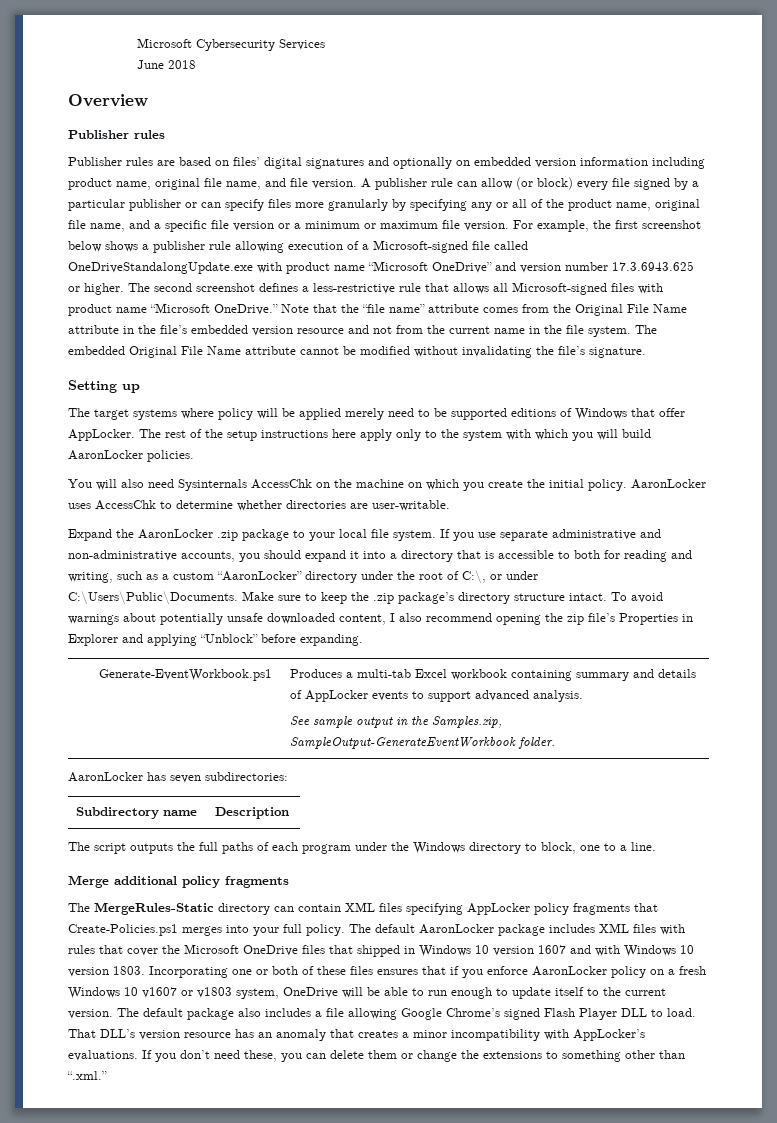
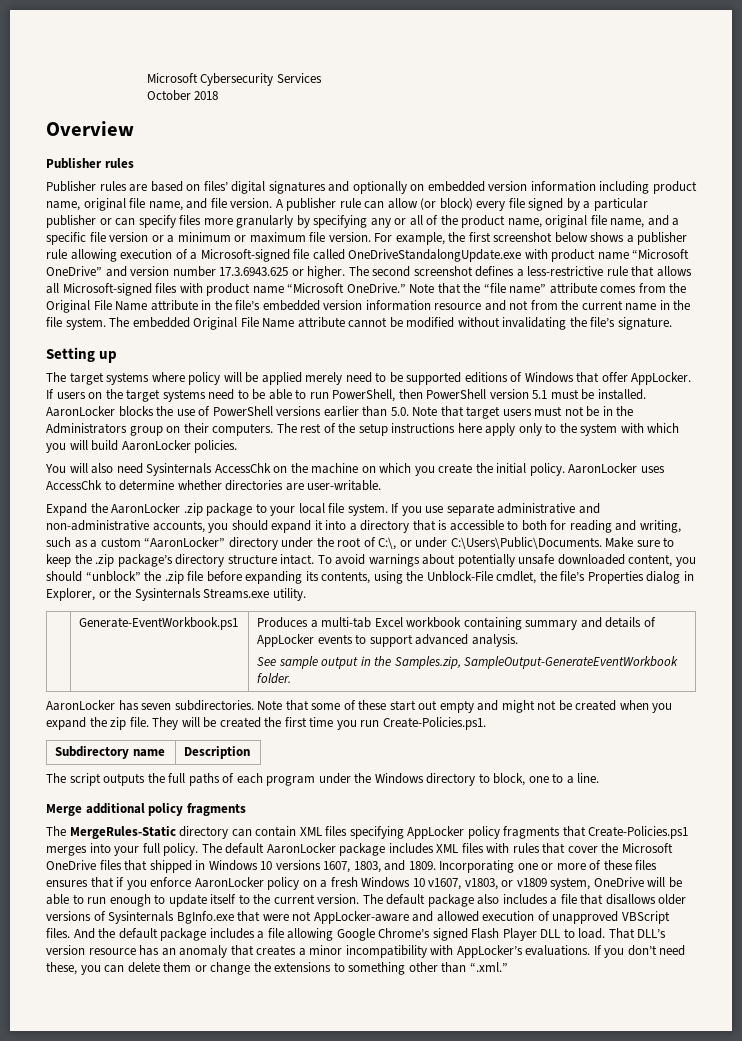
[137,60,165,69] June -> [146,90,191,101] October
(293, 331) none -> [365,300,431,311] information
(135, 435) none -> [46,389,646,402] [46,406,634,419] [46,423,274,436] If users on the target systems need to be able to run PowerShell, then PowerShell version 5.1 must be installed. AaronLocker blocks the use of PowerShell versions earlier than 5.0. Note that target users must not be in the Administrators group on their computers.
[390,613,693,625] [68,634,363,646] I also recommend opening the zip file’s Properties in Explorer and applying “Unblock” before expanding. -> [675,557,696,567] [46,571,694,584] [46,588,306,601] you should “unblock” the .zip file before expanding its contents, using the Unblock-File cmdlet, the file’s Properties dialog in Explorer, or the Sysinternals Streams.exe utility.
[205,772,288,781] subdirectories: -> [174,700,673,713] [46,717,486,730] subdirectories. Note that some of these start out empty and might not be created when you expand the zip file. They will be created the first time you run Create-Policies.ps1.
[493,945,694,957] [68,966,145,977] version 1607 and with Windows 10 version 1803. -> [275,860,436,873] versions 1607, 1803, and 1809.
[272,966,298,975] both -> [556,863,586,870] more
[142,987,232,998] v1607 or v1803 -> [428,878,547,890] v1607, v1803, or v1809
(344, 1012) none -> [580,894,687,905] [46,911,670,924] [46,928,284,941] that disallows older versions of Sysinternals BgInfo.exe that were not AppLocker-aware and allowed execution of unapproved VBScript files. And the default package includes a file

